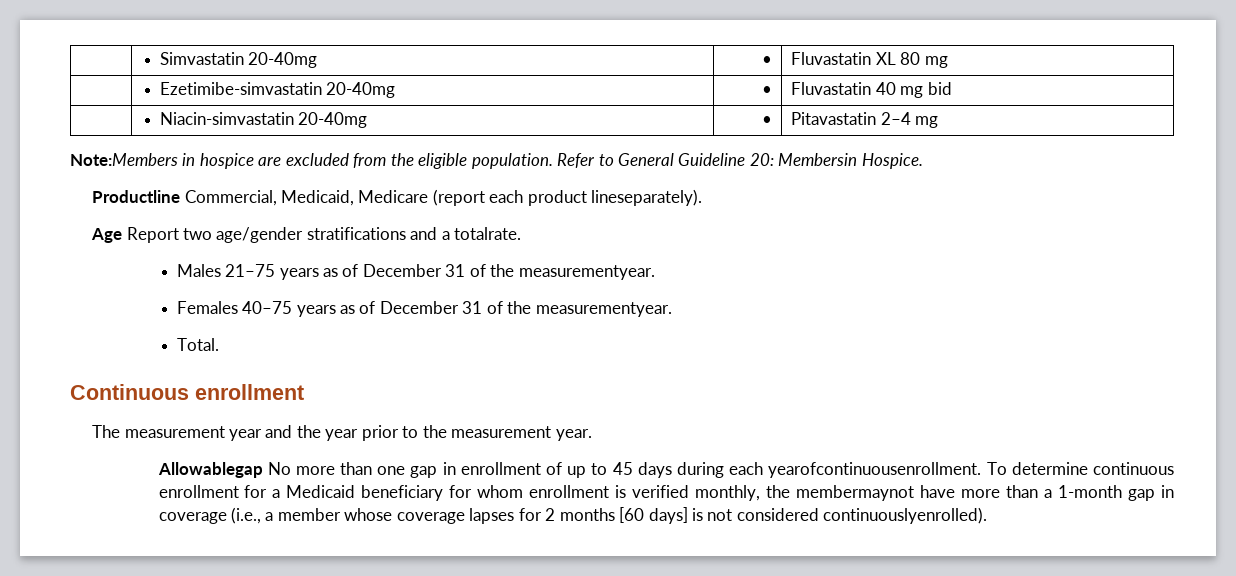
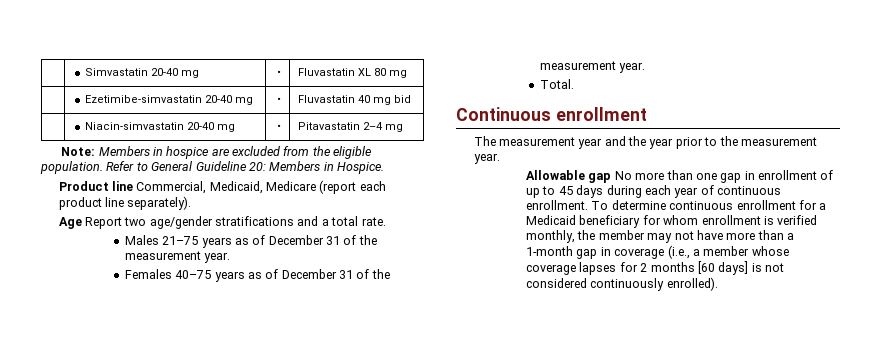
[248,52,318,68] 20-40mg -> [150,68,199,78] 20-40 mg
[326,82,396,98] 20-40mg -> [204,95,253,105] 20-40 mg
[298,112,368,128] 20-40mg -> [186,122,235,132] 20-40 mg
[70,153,178,166] Note:Members -> [61,146,150,156] Note: Members
[778,153,858,166] Membersin -> [269,161,334,171] Members in
[92,190,181,203] Productline -> [58,181,133,191] Product line
[591,189,703,206] lineseparately). -> [104,196,192,210] line separately).
[454,227,522,240] totalrate. -> [331,216,386,226] total rate.
[518,265,655,280] measurementyear. -> [124,251,231,263] measurement year.
[535,302,672,317] measurementyear. -> [539,61,646,73] measurement year.
[157,462,263,478] Allowablegap -> [526,170,612,183] Allowable gap
[768,462,982,478] yearofcontinuousenrollment. -> [674,185,782,198] [526,200,589,210] year of continuous enrollment.
[796,485,915,501] membermaynot -> [598,230,694,243] member may not
[823,507,988,524] continuouslyenrolled). -> [590,277,718,291] continuously enrolled).

